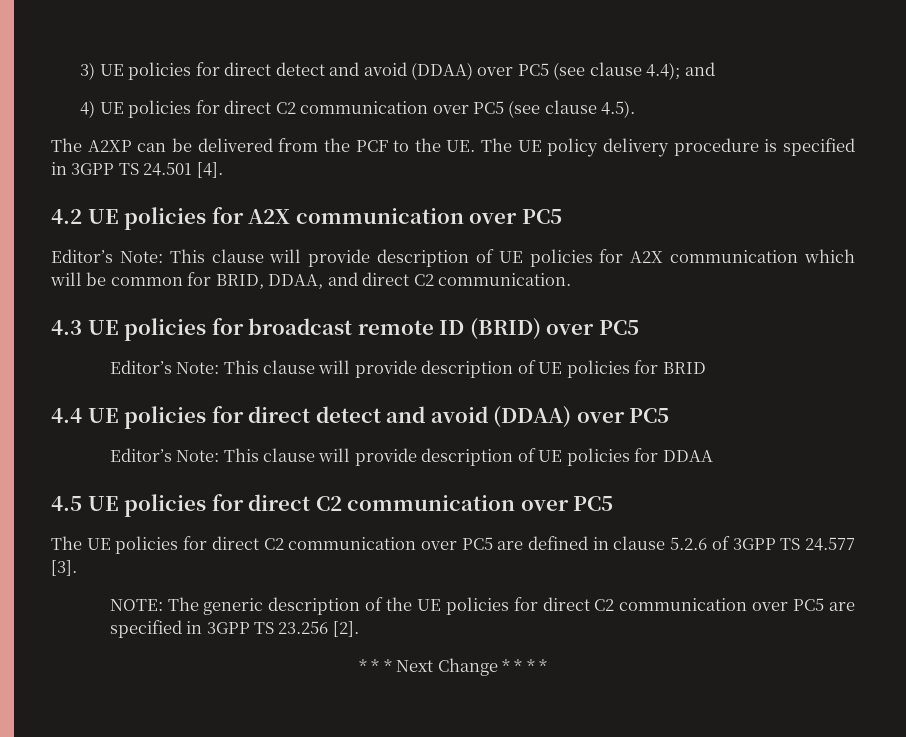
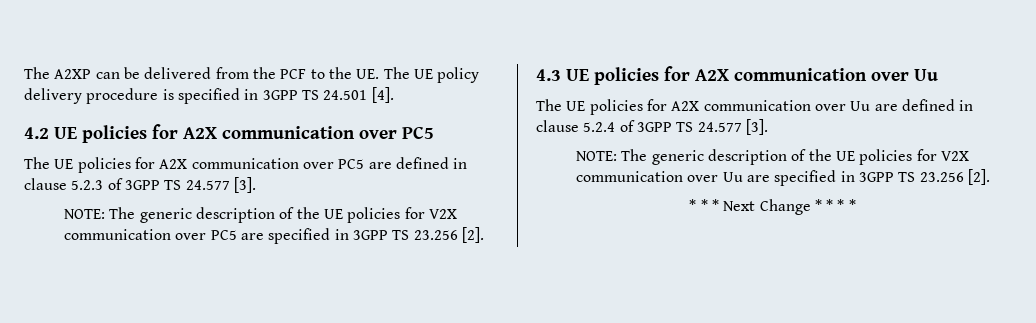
[80,62,715,80] [80,100,636,118] 3) UE policies for direct detect and avoid (DDAA) over PC5 (see clause 4.4); and // 4) UE policies for direct C2 communication over PC5 (see clause 4.5). // -> (24, 73) none
[51,249,855,267] [50,272,572,289] [51,318,639,341] [109,360,706,378] [51,406,670,429] [109,448,713,466] [51,494,614,517] [51,536,417,554] Editor’s Note: This clause will provide description of UE policies for A2X communication which will be common for BRID, DDAA, and direct C2 communication. // 4.3 UE policies for broadcast remote ID (BRID) over PC5 // Editor’s Note: This clause will provide description of UE policies for BRID // 4.4 UE policies for direct detect and avoid (DDAA) over PC5 // Editor’s Note: This clause will provide description of UE policies for DDAA // 4.5 UE policies for direct C2 communication over PC5 // The UE policies for direct C2 communication -> [24,157,299,173] The UE policies for A2X communication
[670,537,708,550] 5.2.6 -> [71,180,104,190] 5.2.3
[542,597,615,611] direct C2 -> [428,209,457,219] V2X
(359, 629) none -> [536,66,938,85] [536,99,974,115] [536,119,768,135] [576,149,969,165] [576,169,990,186] // 4.3 UE policies for A2X communication over Uu // The UE policies for A2X communication over Uu are defined in clause 5.2.4 of 3GPP TS 24.577 [3]. // NOTE: The generic description of the UE policies for V2X communication over Uu are specified in 3GPP TS 23.256 [2].

